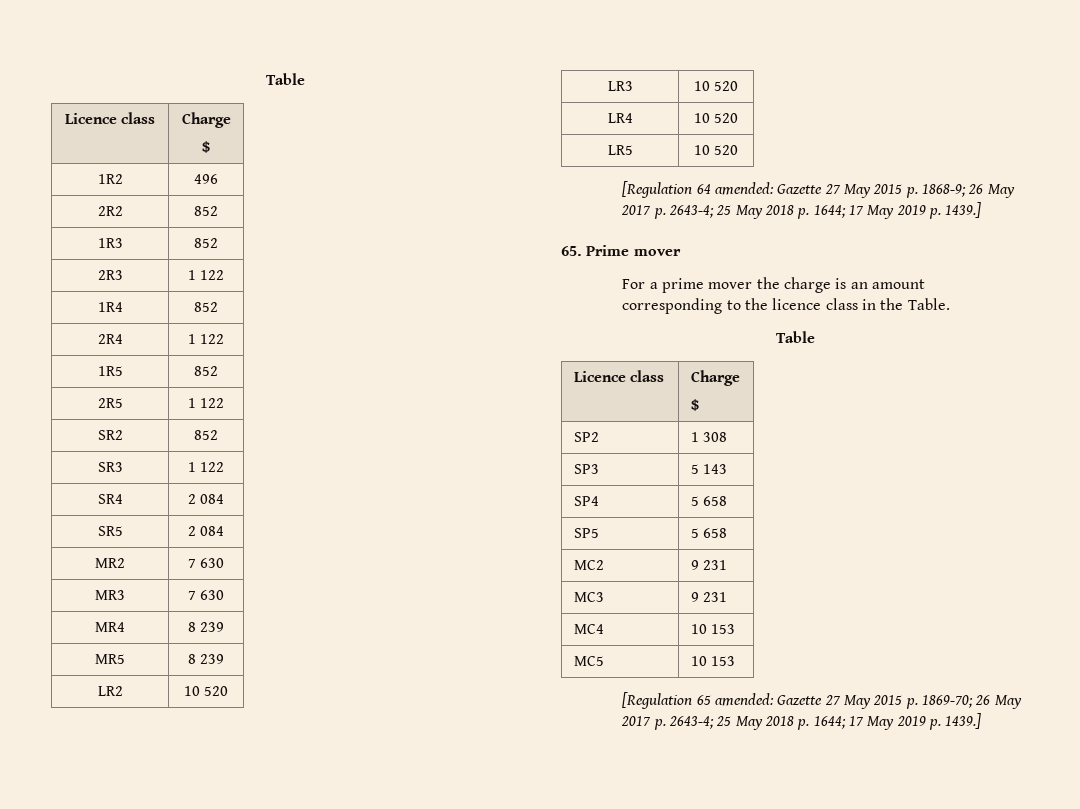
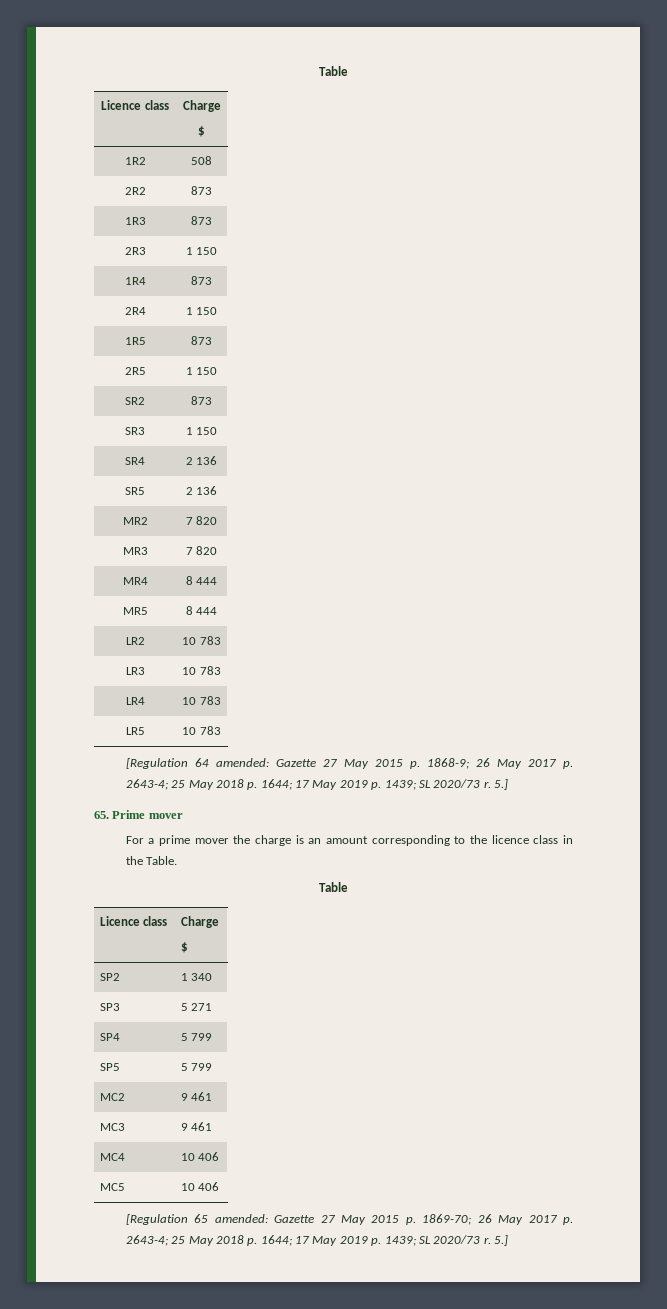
[194,174,218,184] 496 -> [191,156,212,165] 508
[194,206,218,216] 852 -> [191,186,212,195] 873
[194,238,218,248] 852 -> [191,216,212,225] 873
[200,270,225,280] 122 -> [196,247,218,255] 150
[194,302,218,312] 852 -> [191,276,212,285] 873
[200,334,225,344] 122 -> [196,307,218,315] 150
[194,366,218,376] 852 -> [191,336,212,345] 873
[200,398,225,408] 122 -> [196,367,218,375] 150
[194,430,218,440] 852 -> [191,396,212,405] 873
[200,462,225,472] 122 -> [196,427,218,435] 150
[200,494,225,504] 084 -> [196,456,218,465] 136
[200,526,225,536] 084 -> [196,486,218,495] 136
[200,558,225,568] 630 -> [196,516,218,525] 820
[200,590,225,600] 630 -> [196,546,218,555] 820
[200,622,225,632] 239 -> [196,577,218,585] 444
[200,654,225,664] 239 -> [196,607,218,615] 444
[204,686,229,696] 520 -> [199,636,221,645] 783
[714,81,739,91] 520 -> [199,666,221,675] 783
[714,113,739,123] 520 -> [199,696,221,705] 783
[714,145,739,155] 520 -> [199,726,221,735] 783
[945,202,982,218] 1439.] -> [384,779,509,790] 1439; SL 2020/73 r. 5.]
[702,432,727,442] 308 -> [191,973,213,981] 340
[702,464,727,474] 143 -> [191,1003,213,1011] 271
[702,496,727,506] 658 -> [191,1033,213,1041] 799
[702,528,727,538] 658 -> [191,1063,213,1071] 799
[702,560,727,570] 231 -> [191,1092,213,1101] 461
[702,592,727,602] 231 -> [191,1122,213,1131] 461
[710,624,735,634] 153 -> [198,1152,220,1161] 406
[710,656,735,666] 153 -> [198,1182,220,1191] 406
[945,713,982,729] 1439.] -> [384,1235,509,1246] 1439; SL 2020/73 r. 5.]

